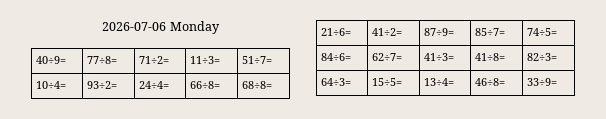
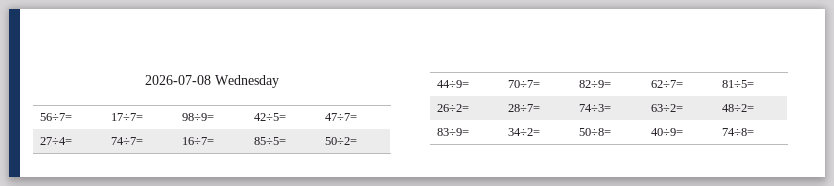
[102,21,220,34] [36,56,67,64] [87,56,118,64] [139,56,170,64] [190,56,221,64] [242,56,273,64] [36,81,67,89] [87,81,118,89] [139,81,170,89] [190,81,221,89] [242,81,273,89] [321,28,352,36] [372,28,403,36] [424,28,455,36] [475,28,506,36] [527,28,558,36] [321,53,352,61] [372,53,403,61] [424,53,455,61] [475,53,506,61] [527,53,558,61] [321,78,352,86] [372,78,403,86] [424,78,455,86] [475,78,506,86] [527,78,558,86] 2026-07-06 Monday // 40÷9= | 77÷8= | 71÷2= | 11÷3= | 51÷7= // 10÷4= | 93÷2= | 24÷4= | 66÷8= | 68÷8= // 21÷6= | 41÷2= | 87÷9= | 85÷7= | 74÷5= // 84÷6= | 62÷7= | 41÷3= | 41÷8= | 82÷3= // 64÷3= | 15÷5= | 13÷4= | 46÷8= | 33÷9= -> [145,75,279,88] [40,113,73,121] [111,113,144,121] [182,113,215,121] [254,113,287,121] [325,113,358,121] [40,137,73,145] [111,137,144,145] [182,137,215,145] [254,137,287,145] [325,137,358,145] [437,80,470,88] [508,80,541,88] [579,80,612,88] [651,80,684,88] [722,80,755,88] [437,104,470,112] [508,104,541,112] [579,104,612,112] [651,104,684,112] [722,104,755,112] [437,128,470,136] [508,128,541,136] [579,128,612,136] [651,128,684,136] [722,128,755,136] 2026-07-08 Wednesday // 56÷7= | 17÷7= | 98÷9= | 42÷5= | 47÷7= // 27÷4= | 74÷7= | 16÷7= | 85÷5= | 50÷2= // 44÷9= | 70÷7= | 82÷9= | 62÷7= | 81÷5= // 26÷2= | 28÷7= | 74÷3= | 63÷2= | 48÷2= // 83÷9= | 34÷2= | 50÷8= | 40÷9= | 74÷8=

